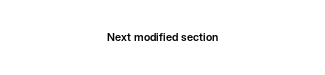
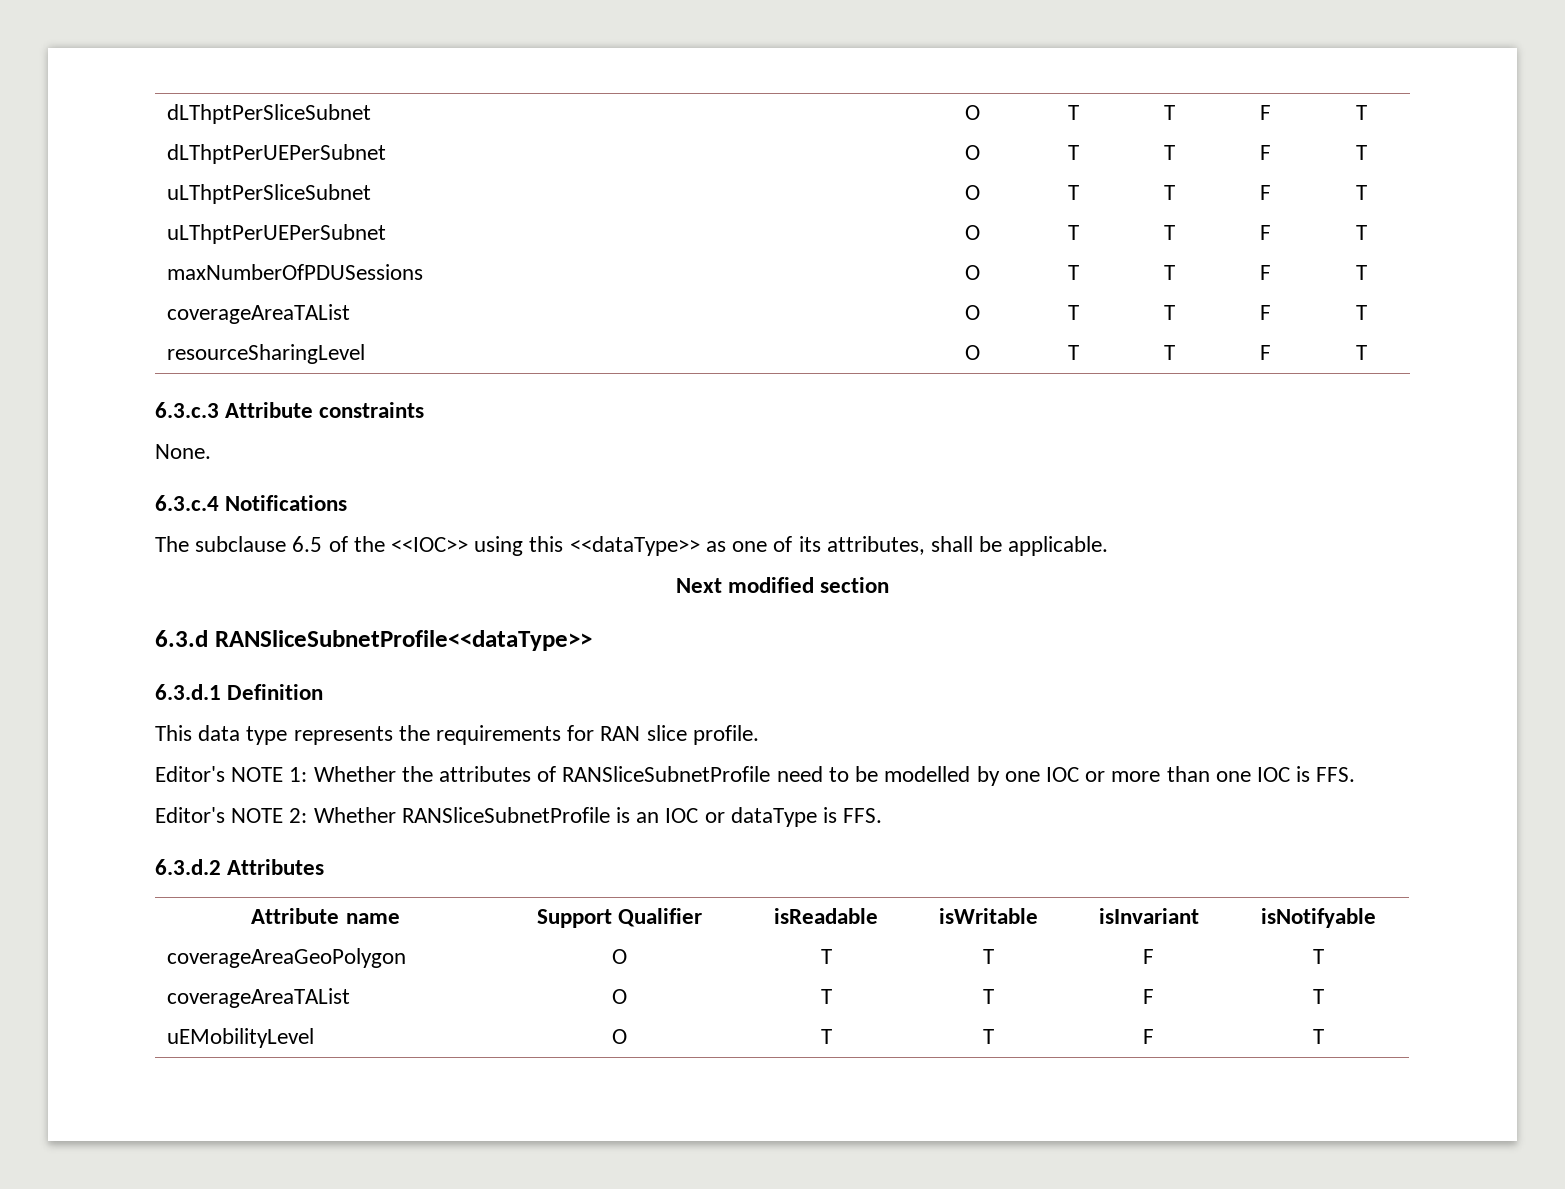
[107,33,218,42] Next modified section -> [166,104,371,124] [964,105,980,120] [1068,105,1079,120] [1164,105,1175,120] [1260,105,1271,120] [1356,105,1367,120] [166,144,386,164] [964,145,980,160] [1068,145,1079,160] [1164,145,1175,160] [1260,145,1271,160] [1356,145,1367,160] [166,184,371,204] [964,185,980,200] [1068,185,1079,200] [1164,185,1175,200] [1260,185,1271,200] [1356,185,1367,200] [166,224,386,244] [964,225,980,240] [1068,225,1079,240] [1164,225,1175,240] [1260,225,1271,240] [1356,225,1367,240] [166,264,423,280] [964,265,980,280] [1068,265,1079,280] [1164,265,1175,280] [1260,265,1271,280] [1356,265,1367,280] [166,304,350,324] [964,305,980,320] [1068,305,1079,320] [1164,305,1175,320] [1260,305,1271,320] [1356,305,1367,320] [166,344,365,364] [964,345,980,360] [1068,345,1079,360] [1164,345,1175,360] [1260,345,1271,360] [1356,345,1367,360] [155,402,425,418] [155,444,211,459] [155,495,348,511] [155,536,1109,556] [675,577,890,593] [155,630,592,651] [155,684,324,700] [155,725,759,745] [155,766,1356,786] [155,807,883,827] [155,859,325,875] [251,908,400,924] [536,908,703,928] [774,908,878,924] [939,908,1038,924] [1098,908,1199,924] [1261,908,1376,928] [166,948,406,968] [612,949,627,964] [820,949,832,964] [983,949,994,964] [1143,949,1154,964] [1313,949,1324,964] [166,988,350,1008] [612,989,627,1004] [820,989,832,1004] [983,989,994,1004] [1143,989,1154,1004] [1313,989,1324,1004] [166,1028,314,1048] [612,1029,627,1044] [820,1029,832,1044] [983,1029,994,1044] [1143,1029,1154,1044] [1313,1029,1324,1044] dLThptPerSliceSubnet | O | T | T | F | T // dLThptPerUEPerSubnet | O | T | T | F | T // uLThptPerSliceSubnet | O | T | T | F | T // uLThptPerUEPerSubnet | O | T | T | F | T // maxNumberOfPDUSessions | O | T | T | F | T // coverageAreaTAList | O | T | T | F | T // resourceSharingLevel | O | T | T | F | T // 6.3.c.3 Attribute constraints // None. // 6.3.c.4 Notifications // The subclause 6.5 of the <<IOC>> using this <<dataType>> as one of its attributes, shall be applicable. // Next modified section // 6.3.d RANSliceSubnetProfile<<dataType>> // 6.3.d.1 Definition // This data type represents the requirements for RAN slice profile. // Editor's NOTE 1: Whether the attributes of RANSliceSubnetProfile need to be modelled by one IOC or more than one IOC is FFS. // Editor's NOTE 2: Whether RANSliceSubnetProfile is an IOC or dataType is FFS. // 6.3.d.2 Attributes // Attribute name | Support Qualifier | isReadable | isWritable | isInvariant | isNotifyable // coverageAreaGeoPolygon | O | T | T | F | T // coverageAreaTAList | O | T | T | F | T // uEMobilityLevel | O | T | T | F | T

